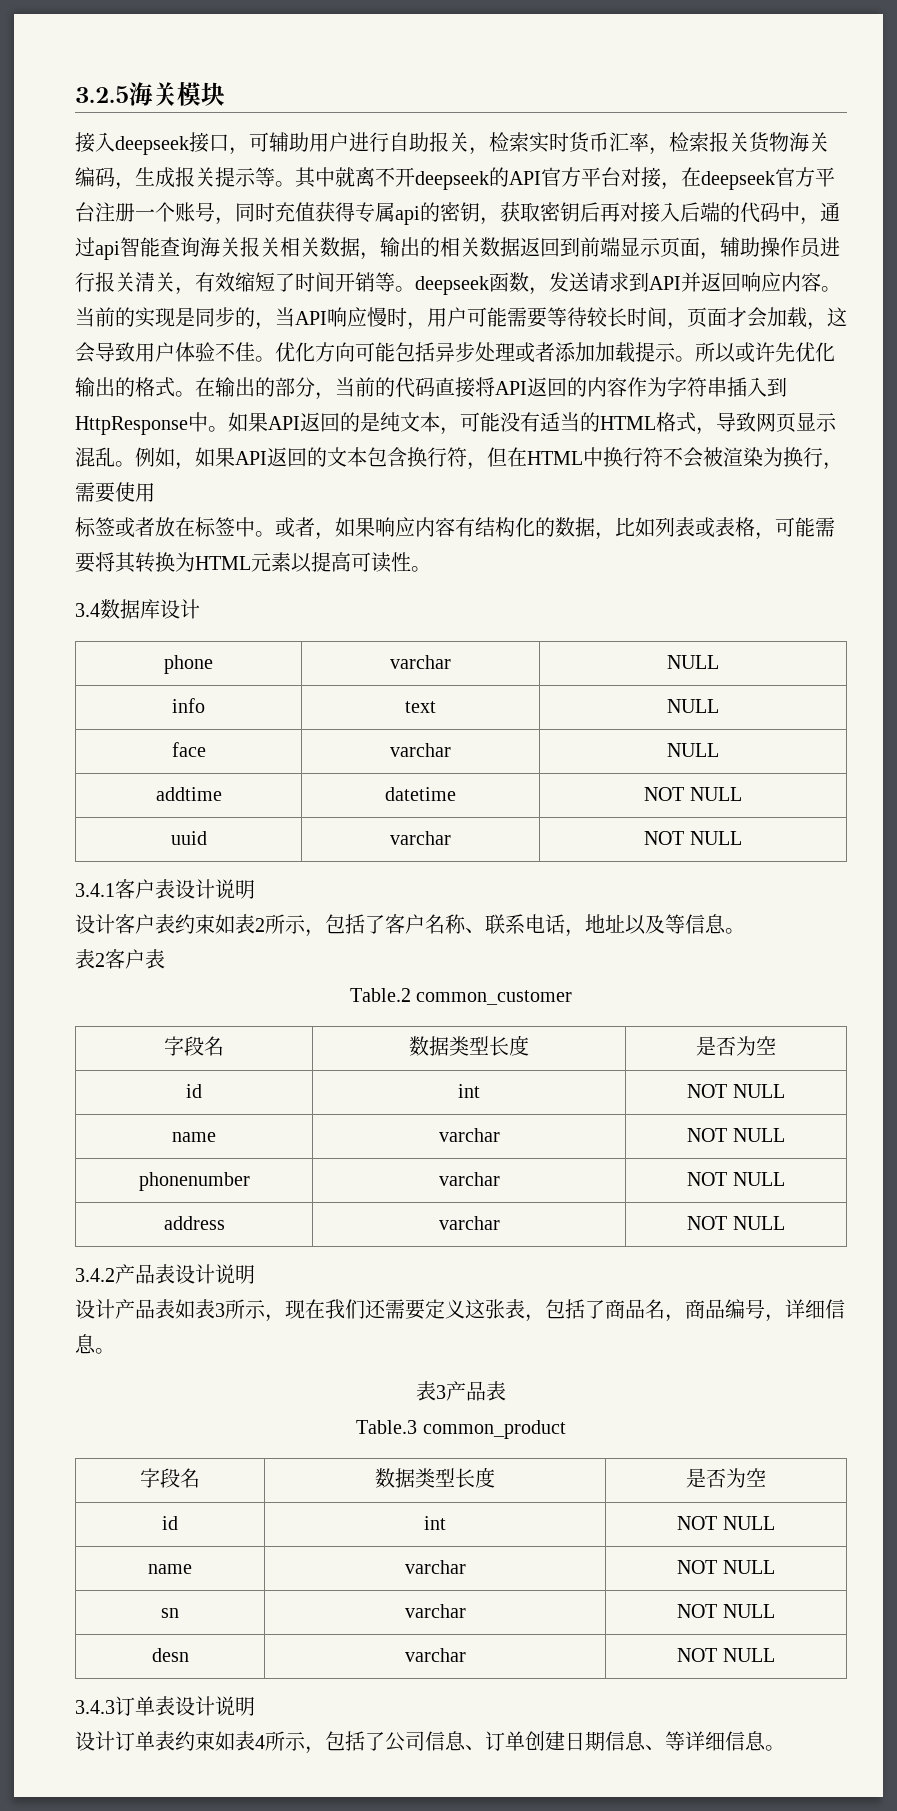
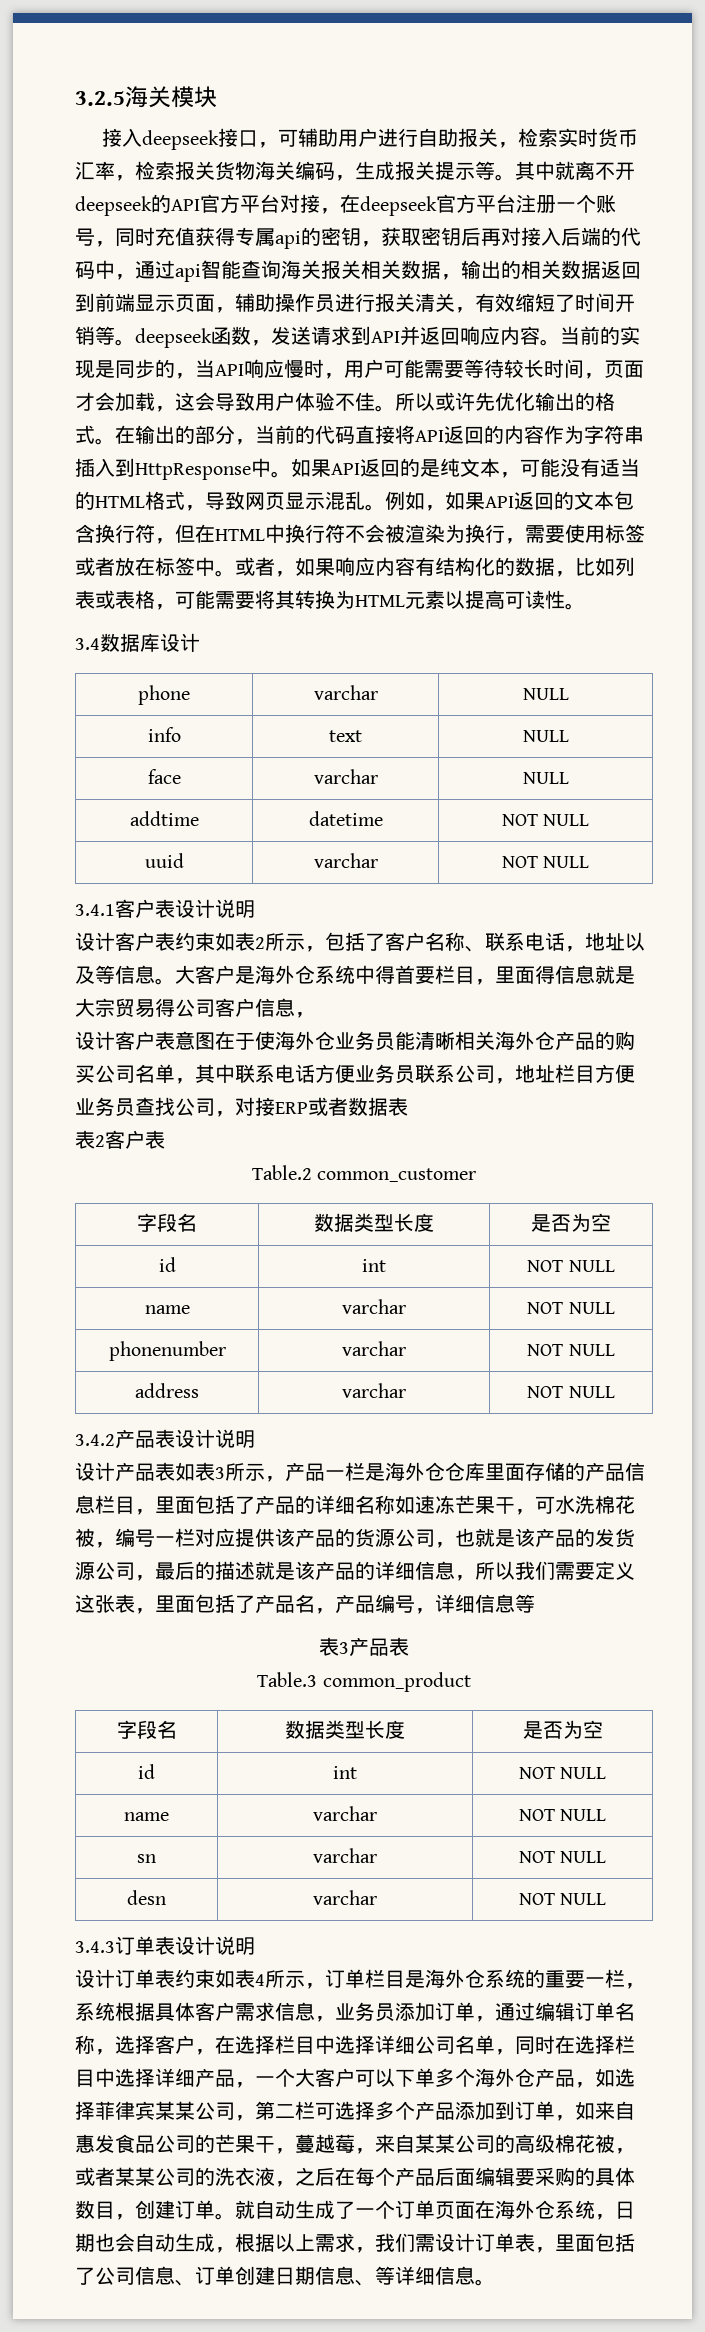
[275,342,695,363] 优化方向可能包括异步处理或者添加加载提示。 -> (395, 408) none
(155, 492) // -> (605, 534) none
(745, 931) none -> [175,965,635,985] [75,998,315,1018] [75,1031,635,1051] [75,1064,635,1084] [75,1097,408,1117] 大客户是海外仓系统中得首要栏目，里面得信息就是大宗贸易得公司客户信息， // 设计客户表意图在于使海外仓业务员能清晰相关海外仓产品的购买公司名单，其中联系电话方便业务员联系公司，地址栏目方便业务员查找公司，对接ERP或者数据表
[285,1299,705,1322] 现在我们还需要定义这张表，包括了商品名，商 -> [285,1462,645,1481] [75,1495,635,1515] [75,1528,635,1548] [75,1561,635,1581] [75,1594,355,1614] 产品一栏是海外仓仓库里面存储的产品信息栏目，里面包括了产品的详细名称如速冻芒果干，可水洗棉花被，编号一栏对应提供该产品的货源公司，也就是该产品的发货源公司，最后的描述就是该产品的详细信息，所以我们需要定义这张表，里面包括了产品名，产
[95,1348,115,1354] 。 -> [515,1594,535,1613] 等
(325, 1750) none -> [325,1969,645,1989] [75,2002,635,2022] [75,2035,635,2055] [75,2068,635,2088] [75,2101,635,2121] [75,2134,635,2154] [75,2167,635,2187] [75,2200,635,2220] [75,2233,595,2253] 订单栏目是海外仓系统的重要一栏，系统根据具体客户需求信息，业务员添加订单，通过编辑订单名称，选择客户，在选择栏目中选择详细公司名单，同时在选择栏目中选择详细产品，一个大客户可以下单多个海外仓产品，如选择菲律宾某某公司，第二栏可选择多个产品添加到订单，如来自惠发食品公司的芒果干，蔓越莓，来自某某公司的高级棉花被，或者某某公司的洗衣液，之后在每个产品后面编辑要采购的具体数目，创建订单。就自动生成了一个订单页面在海外仓系统，日期也会自动生成，根据以上需求，我们需设计订单表，里面

